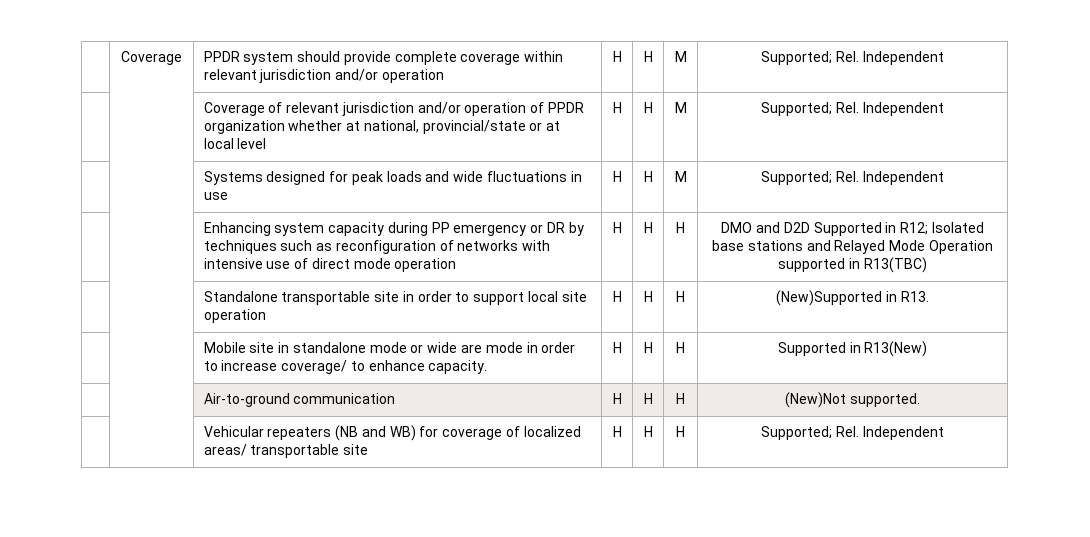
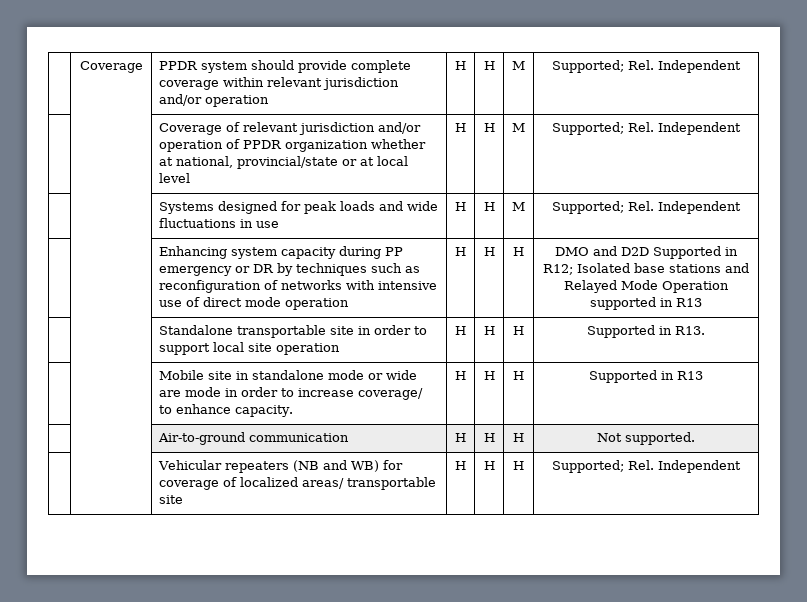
[863,257,927,273] R13(TBC) -> [676,298,702,307] R13
[776,290,883,306] (New)Supported -> [587,325,655,338] Supported
[864,341,928,357] R13(New) -> [677,371,703,380] R13
[785,392,847,408] (New)Not -> [597,433,622,442] Not

